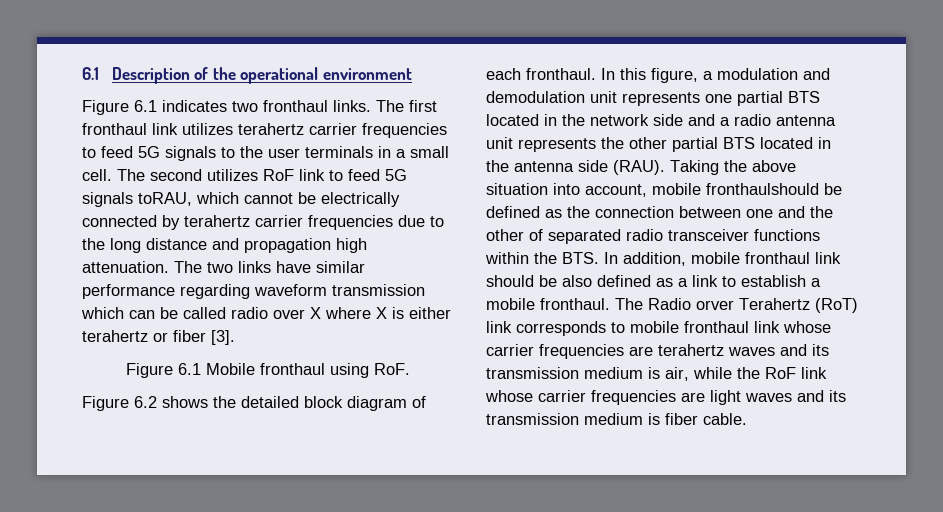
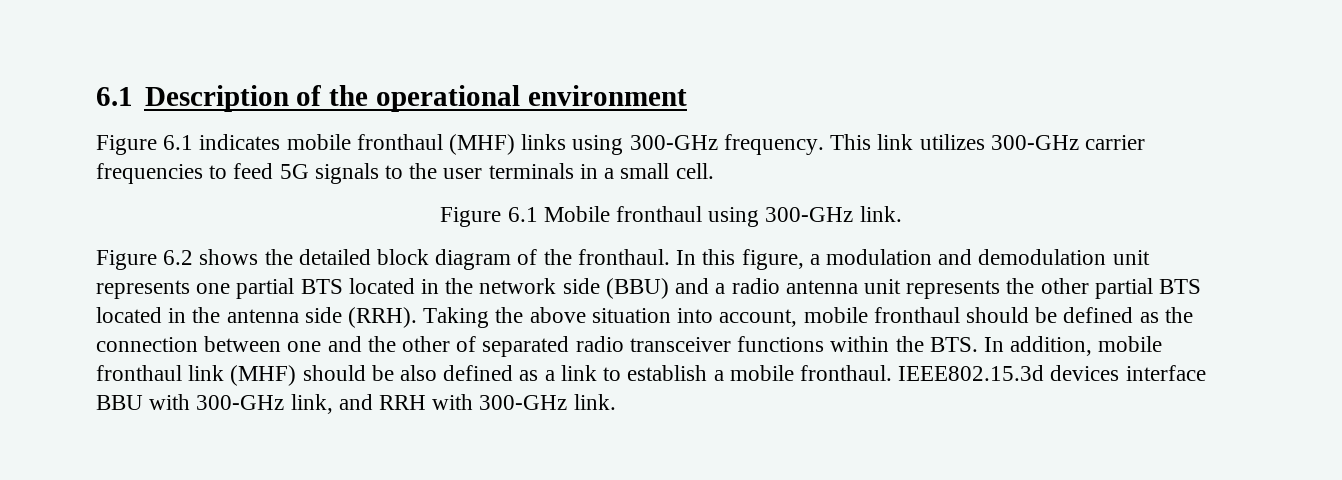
[232,100,437,112] [82,123,147,135] two fronthaul links. The first fronthaul -> [286,134,872,155] mobile fronthaul (MHF) links using 300-GHz frequency. This
[238,123,304,135] terahertz -> [990,135,1079,150] 300-GHz
[117,169,407,181] [82,192,400,207] [82,215,444,230] [82,238,367,253] [82,261,365,273] [82,284,425,299] [81,307,451,319] [82,330,235,345] The second utilizes RoF link to feed 5G signals toRAU, which cannot be electrically connected by terahertz carrier frequencies due to the long distance and propagation high attenuation. The two links have similar performance regarding waveform transmission which can be called radio over X where X is either terahertz or fiber [3]. -> (714, 171) none
[374,363,410,375] RoF. -> [765,206,902,222] 300-GHz link.
[486,68,521,80] each -> [543,249,572,265] the
(683, 120) none -> [605,278,669,299] (BBU)
[613,160,665,175] (RAU). -> [348,307,418,328] (RRH).
[706,183,819,195] fronthaulshould -> [873,307,1029,323] fronthaul should
(841, 258) none -> [230,365,297,386] (MHF)
[615,298,858,313] [486,321,831,336] [486,344,829,359] [486,367,827,381] [485,390,846,405] [486,413,747,425] The Radio orver Terahertz (RoT) link corresponds to mobile fronthaul link whose carrier frequencies are terahertz waves and its transmission medium is air, while the RoF link whose carrier frequencies are light waves and its transmission medium is fiber cable. -> [898,365,1206,381] [96,394,616,414] IEEE802.15.3d devices interface BBU with 300-GHz link, and RRH with 300-GHz link.

